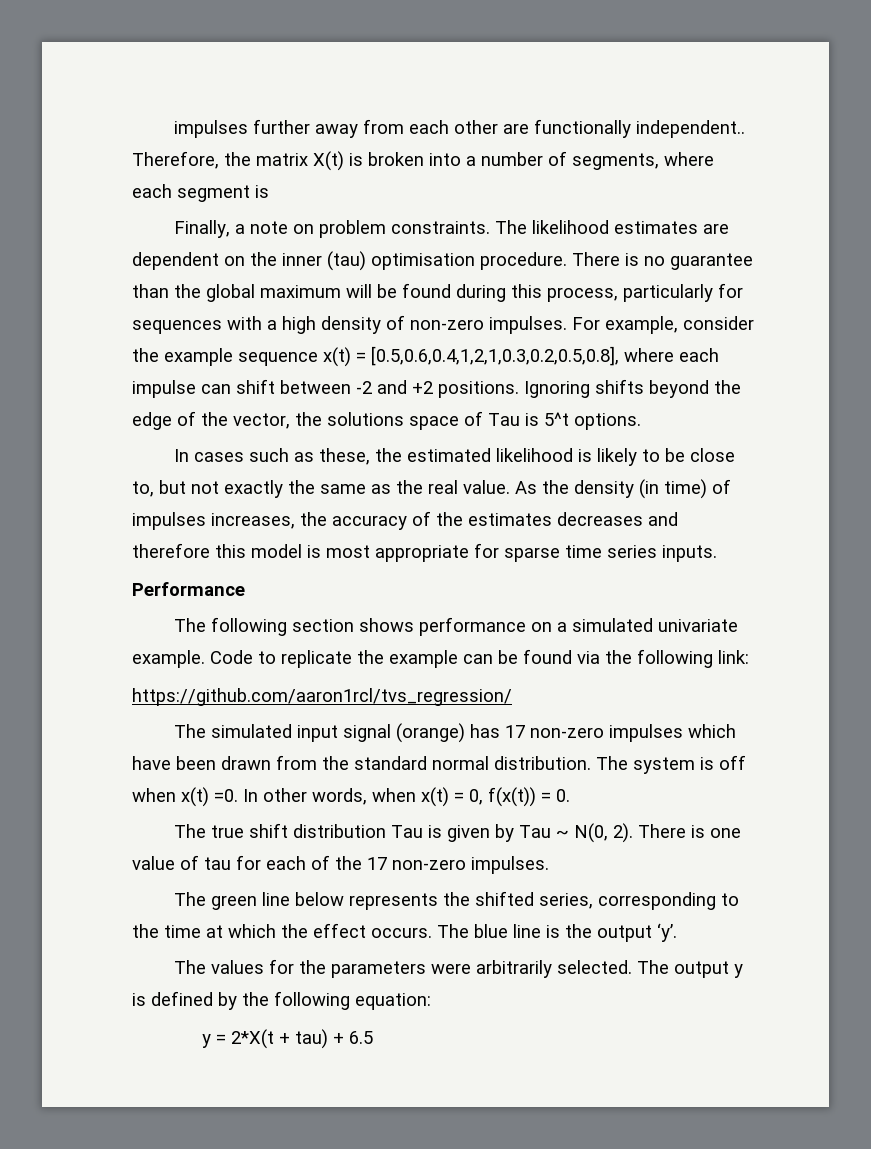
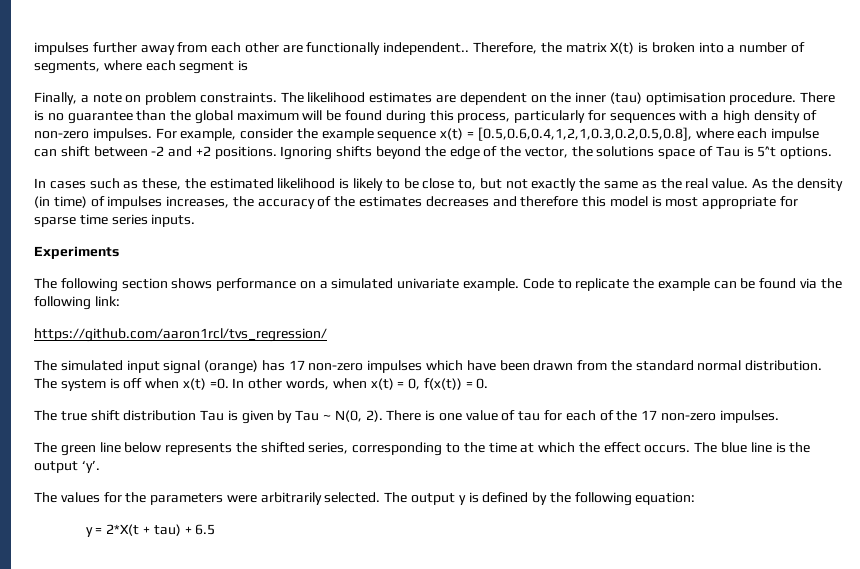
[132,582,245,596] Performance -> [34,246,119,259] Experiments

